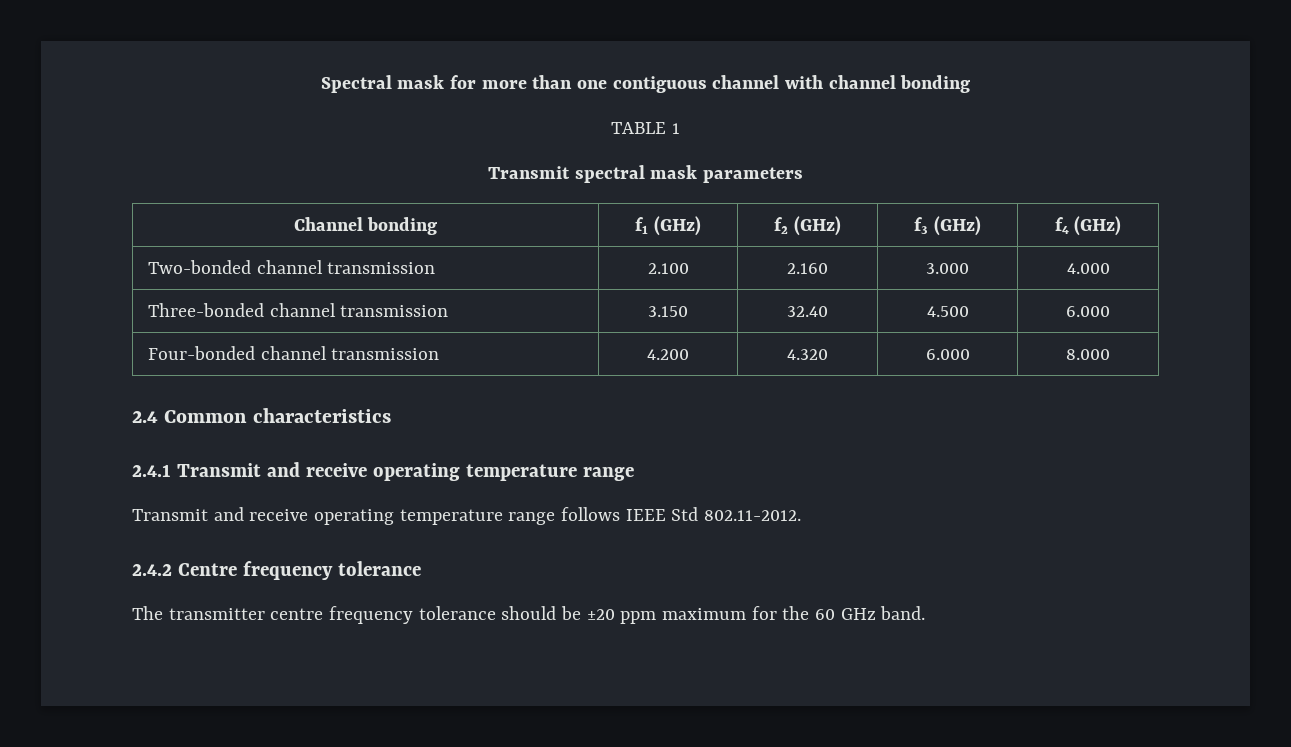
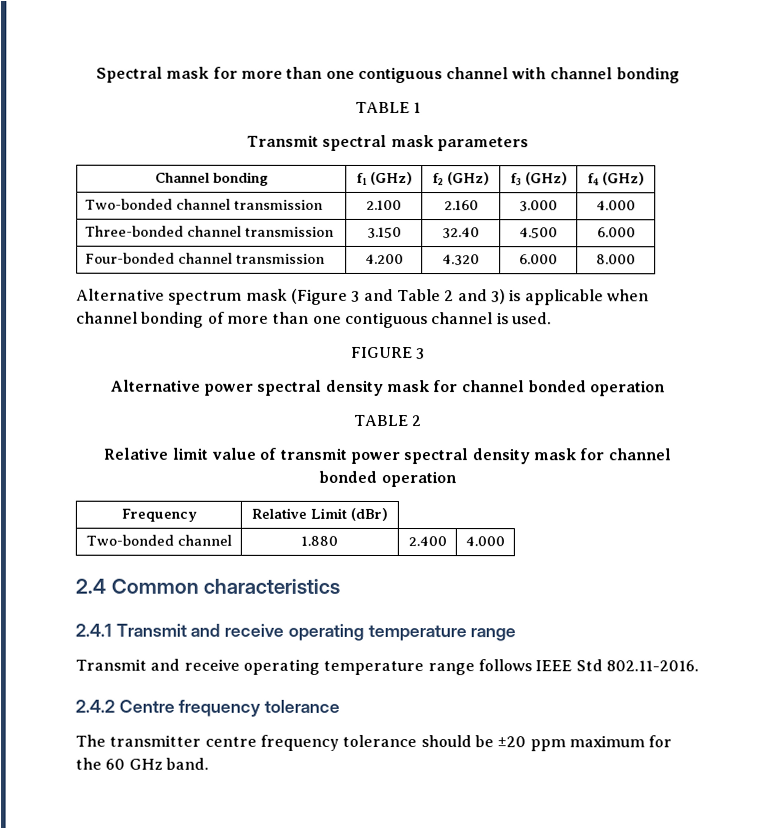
(1110, 354) none -> [76,288,649,306] [76,311,552,329] [350,346,426,360] [110,379,667,397] [352,414,422,427] [103,447,671,465] [318,470,457,488] [120,508,197,522] [250,507,388,521] [85,534,232,546] [301,535,338,546] [407,536,447,547] [465,536,505,547] // Alternative spectrum mask (Figure 3 and Table 2 and 3) is applicable when channel bonding of more than one contiguous channel is used. // FIGURE 3 // Alternative power spectral density mask for channel bonded operation // TABLE 2 // Relative limit value of transmit power spectral density mask for channel bonded operation // Frequency | Relative Limit (dBr) // Two-bonded channel | 1.880 | 2.400 | 4.000
[704,510,802,521] 802.11-2012. -> [605,660,699,672] 802.11-2016.

